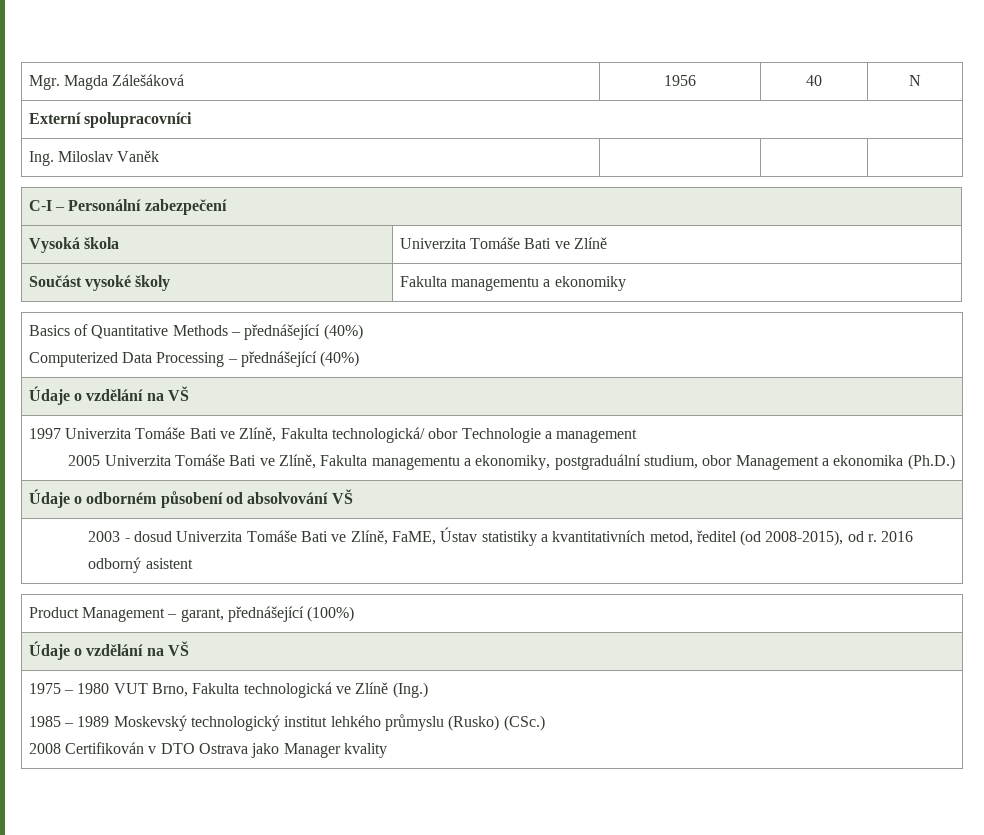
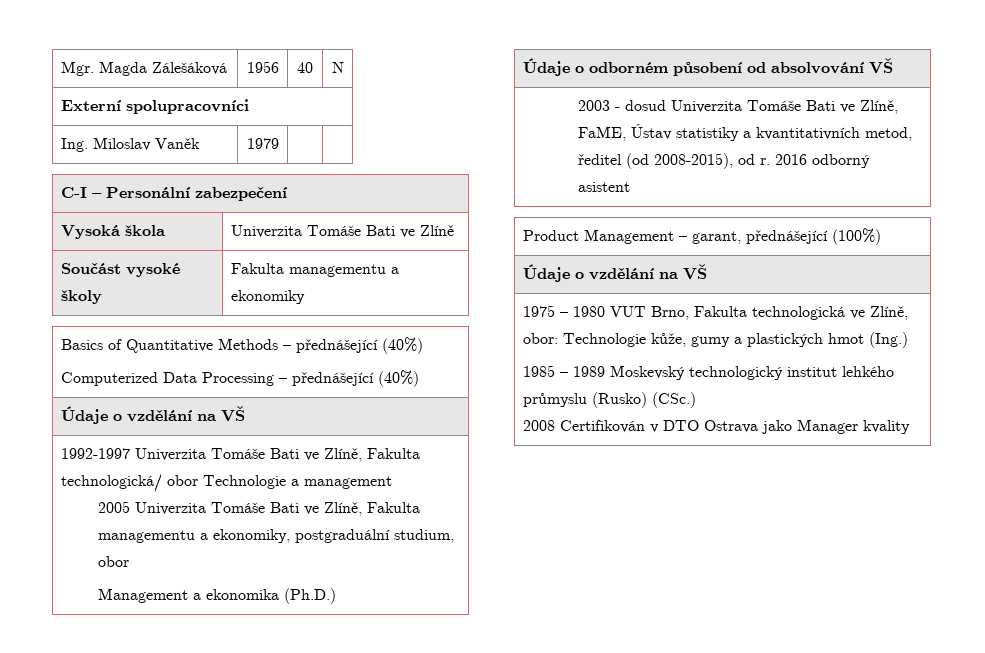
(160, 156) none -> [246,138,279,149] 1979
[28,428,61,439] 1997 -> [60,448,130,459] 1992-1997
(733, 460) none -> (129, 561) //
[355,682,389,694] Zlíně -> [869,306,908,320] [522,333,864,347] Zlíně, obor: Technologie kůže, gumy a plastických hmot

